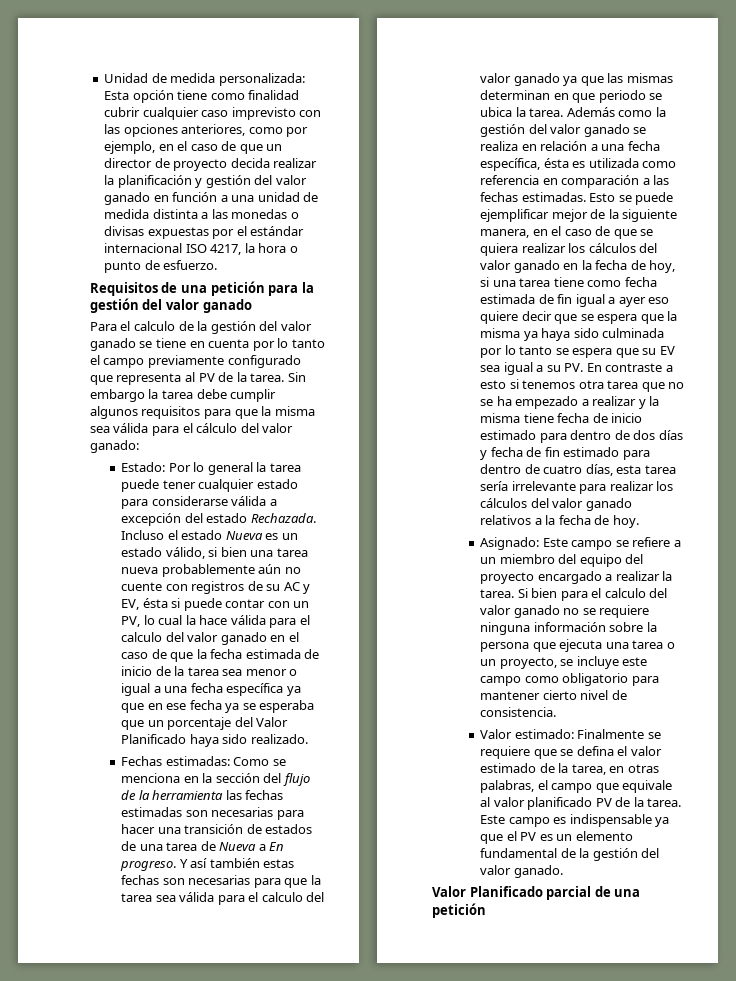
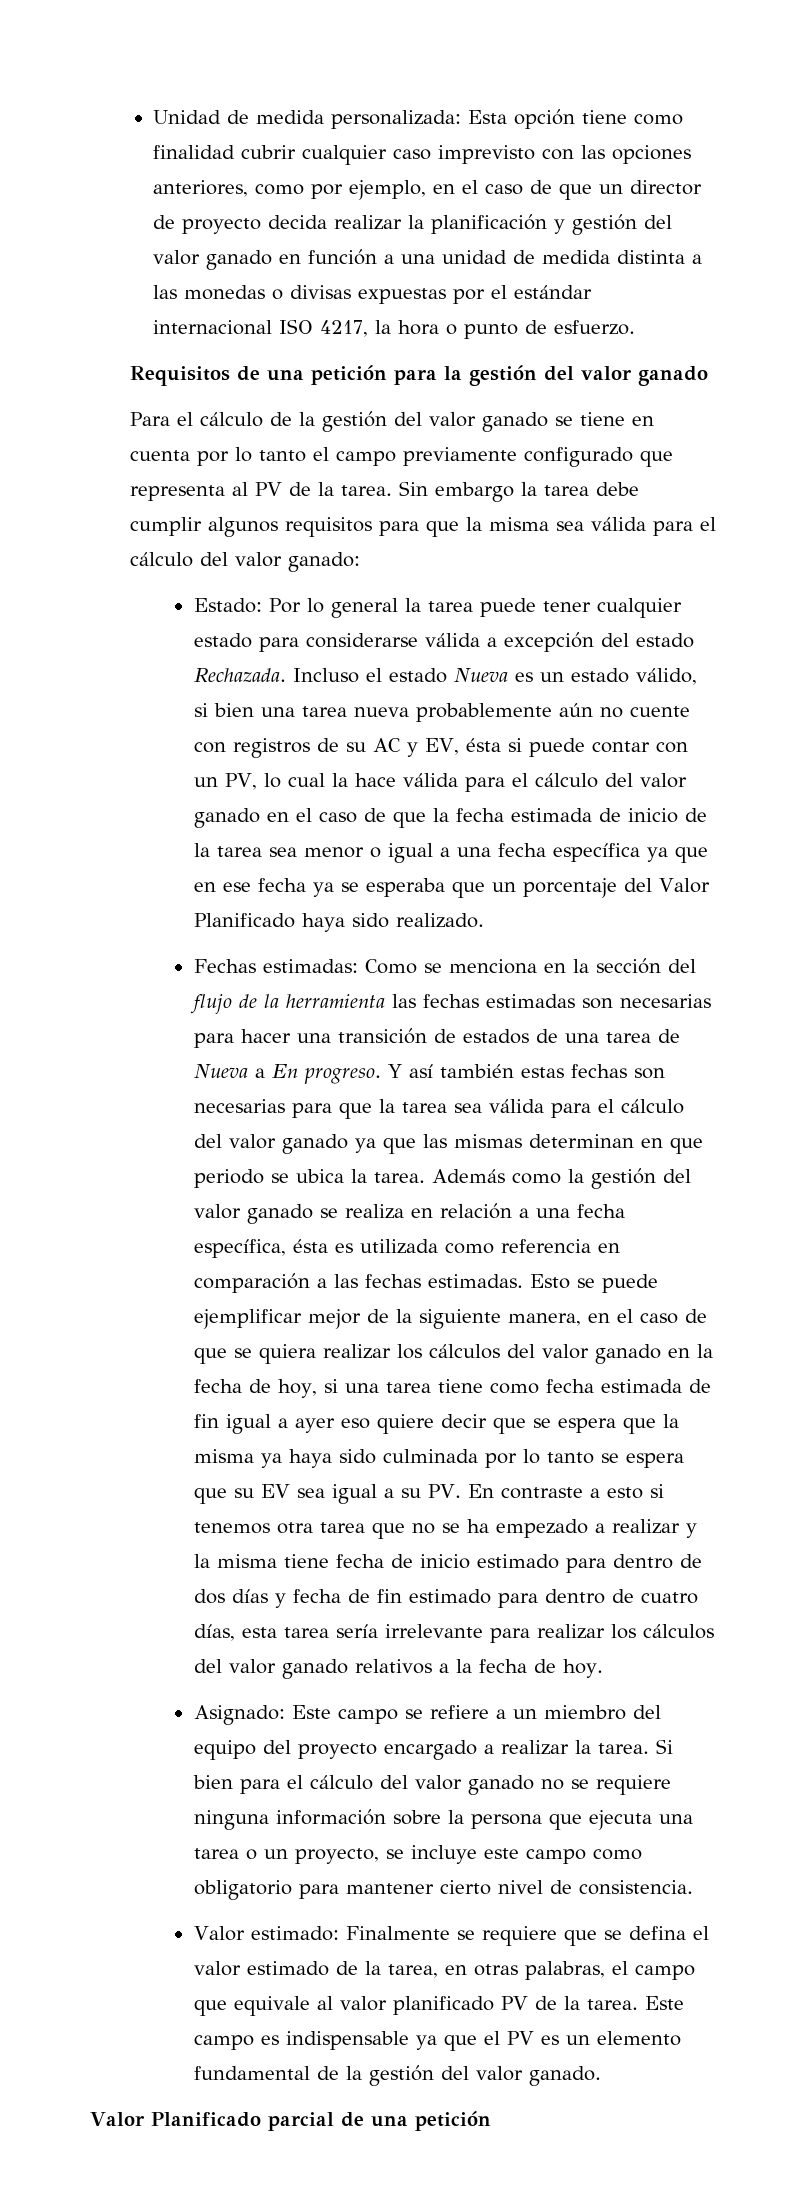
[133,321,175,331] calculo -> [200,412,264,427] cálculo
[121,632,163,642] calculo -> [534,773,598,788] cálculo
[261,892,303,902] calculo -> [620,1099,684,1114] cálculo
[604,588,646,598] calculo -> [309,1775,373,1790] cálculo

